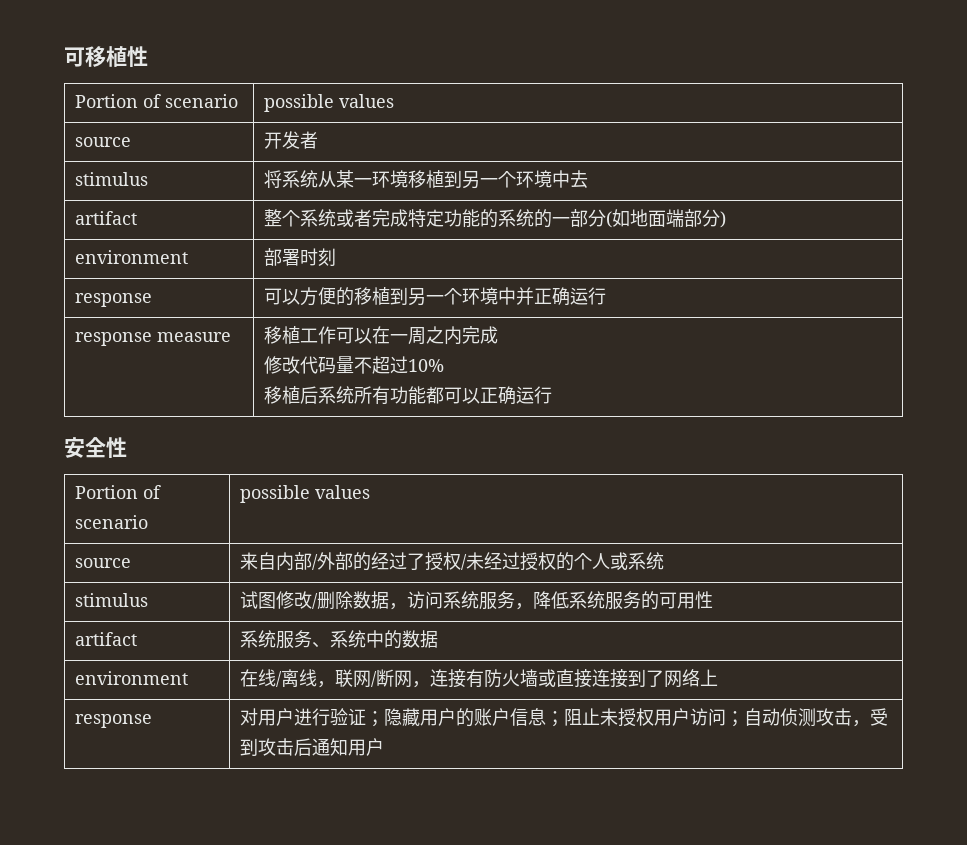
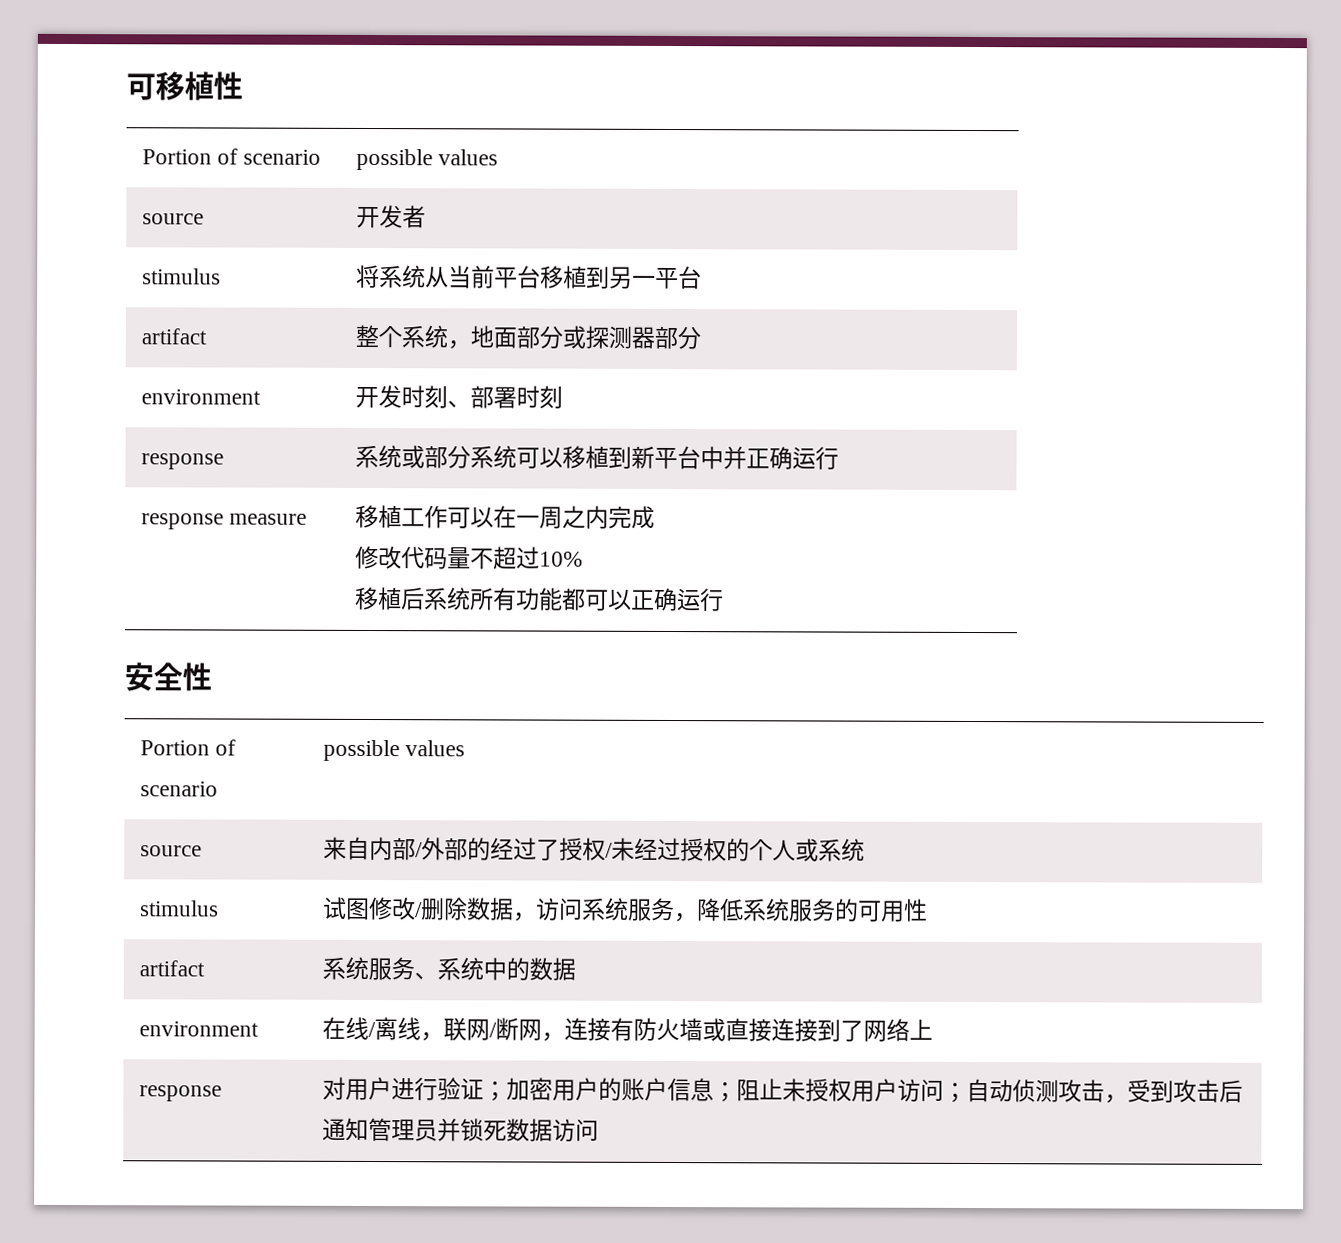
[336,169,589,189] 某一环境移植到另一个环境中去 -> [447,265,702,290] 当前平台移植到另一平台
[336,209,727,228] [75,250,189,264] 或者完成特定功能的系统的一部分(如地面端部分) // environment | -> [446,325,701,350] [140,389,261,405] [354,385,471,409] ，地面部分或探测器部分 // environment | 开发时刻、
[264,286,499,306] 可以方便的移植到另一个环境 -> [354,444,701,470] 系统或部分系统可以移植到新平台
[384,708,421,727] 隐藏 -> [505,1077,553,1101] 加密
[348,738,385,756] 用户 -> [367,1117,599,1142] 管理员并锁死数据访问

